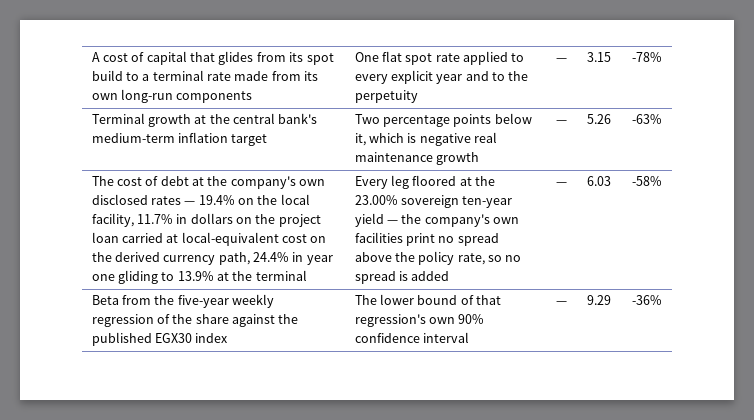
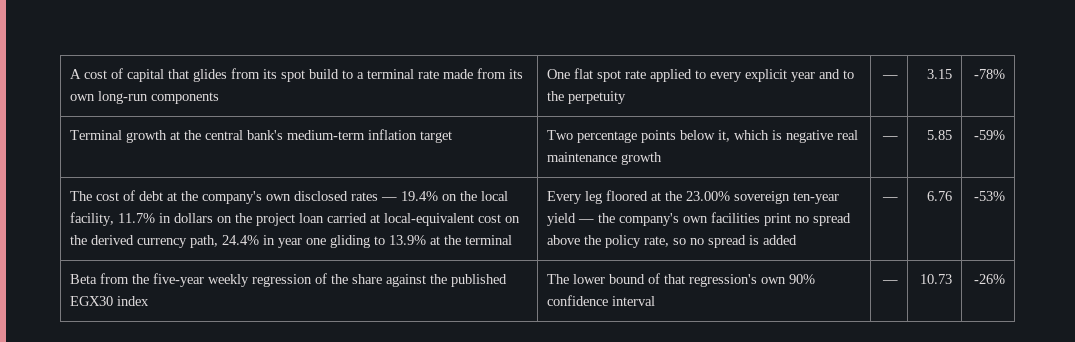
[587,114,612,124] [632,114,663,124] 5.26 | -63% -> [926,130,952,140] [973,130,1005,140] 5.85 | -59%
[587,176,612,186] [632,176,663,186] 6.03 | -58% -> [926,191,952,201] [973,191,1005,201] 6.76 | -53%
[587,295,612,305] [632,295,663,305] 9.29 | -36% -> [919,274,952,284] [973,274,1005,284] 10.73 | -26%

